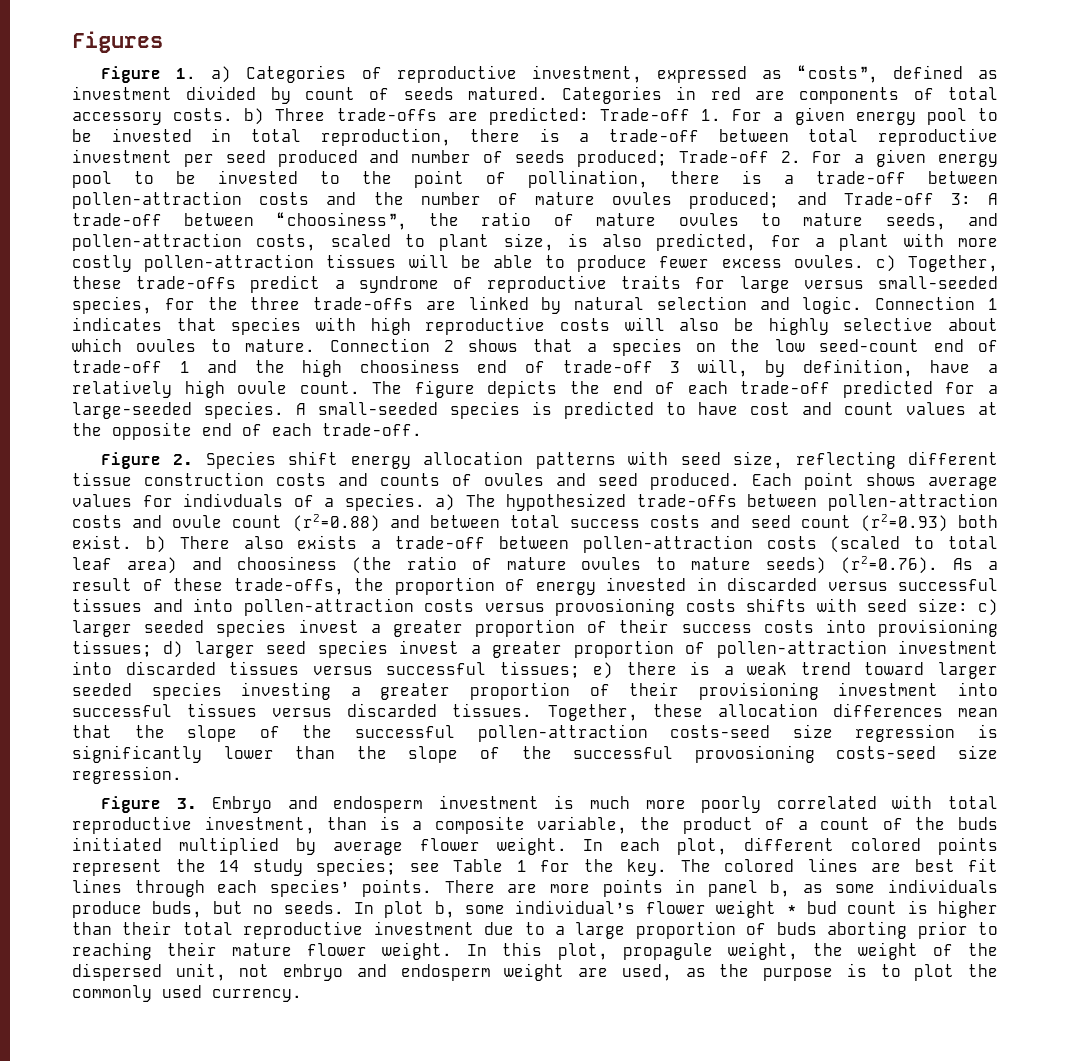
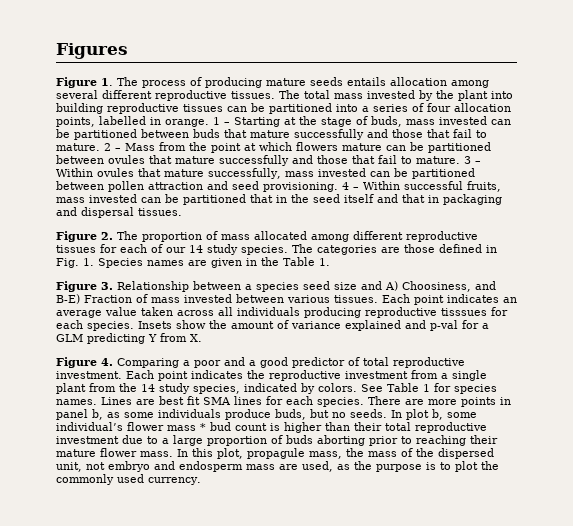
[211,65,999,83] [72,86,998,104] [72,107,998,125] [72,128,998,146] [72,149,998,167] [72,170,998,188] [72,191,998,209] [72,212,999,230] [72,233,998,251] [72,254,998,272] [72,275,998,293] [72,296,998,314] [72,317,998,335] [72,338,998,356] [72,359,998,377] [72,380,998,398] [72,401,998,419] [72,422,422,440] [100,451,999,469] [72,472,998,490] [72,493,998,511] [72,514,998,532] [72,535,999,553] [72,556,999,574] [72,577,998,595] [72,598,998,616] [72,619,998,637] [72,640,999,658] [72,661,999,679] [72,682,999,700] [72,703,998,721] [72,724,999,742] [72,745,999,763] [72,766,182,784] [100,795,998,813] [72,816,998,834] [72,837,998,855] [72,858,998,876] [72,879,433,897] a) Categories of reproductive investment, expressed as “costs”, defined as investment divided by count of seeds matured. Categories in red are components of total accessory costs. b) Three trade-offs are predicted: Trade-off 1. For a given energy pool to be invested in total reproduction, there is a trade-off between total reproductive investment per seed produced and number of seeds produced; Trade-off 2. For a given energy pool to be invested to the point of pollination, there is a trade-off between pollen-attraction costs and the number of mature ovules produced; and Trade-off 3: A trade-off between “choosiness”, the ratio of mature ovules to mature seeds, and pollen-attraction costs, scaled to plant size, is also predicted, for a plant with more costly pollen-attraction tissues will be able to produce fewer excess ovules. c) Together, these trade-offs predict a syndrome of reproductive traits for large versus small-seeded species, for the three trade-offs are linked by natural selection and logic. Connection 1 indicates that species with high reproductive costs will also be highly selective about which ovules to mature. Connection 2 shows that a species on the low seed-count end of trade-off 1 and the high choosiness end of trade-off 3 will, by definition, have a relatively high ovule count. The figure depicts the end of each trade-off predicted for a large-seeded species. A small-seeded species is predicted to have cost and count values at the opposite end of each trade-off. // Figure 2. Species shift energy allocation patterns with seed size, reflecting different tissue construction costs and counts of ovules and seed produced. Each point shows average values for indivduals of a species. a) The hypothesized trade-offs between pollen-attraction costs and ovule count (r2=0.88) and between total success costs and seed count (r2=0.93) both exist. b) There also exists a trade-off between pollen-attraction costs (scaled to total leaf area) and choosiness (the ratio of mature ovules to mature seeds) (r2=0.76). As a result of these trade-offs, the proportion of energy invested in discarded versus successful tissues and into pollen-attraction costs versus provosioning costs shifts with seed size: c) larger seeded species invest a greater proportion of their success costs into provisioning tissues; d) larger seed species invest a greater proportion of pollen-attraction investment into discarded tissues versus successful tissues; e) there is a weak trend toward larger seeded species investing a greater proportion of their provisioning investment into successful tissues versus discarded tissues. Together, these allocation differences mean that the slope of the successful pollen-attraction costs-seed size regression is significantly lower than the slope of the successful provosioning costs-seed size regression. // Figure 3. Embryo and endosperm investment is much more poorly correlated with total reproductive investment, than is a composite variable, the product of a count of the buds initiated multiplied by average flower weight. In each plot, different colored points represent the 14 study species; see Table 1 for the key. The colored lines are best fit lines through each species’ points. -> [117,77,489,88] [56,90,513,101] [56,103,511,114] [56,116,511,127] [56,129,487,140] [56,142,491,153] [56,155,481,166] [56,168,475,179] [56,181,501,192] [56,194,502,205] [56,207,182,218] [56,231,478,242] [56,244,497,255] [56,257,330,268] [56,281,496,292] [56,294,517,305] [56,307,508,318] [56,320,489,331] [56,333,202,344] [56,357,465,368] [56,370,487,381] [56,383,497,394] [56,396,364,407] The process of producing mature seeds entails allocation among several different reproductive tissues. The total mass invested by the plant into building reproductive tissues can be partitioned into a series of four allocation points, labelled in orange. 1 – Starting at the stage of buds, mass invested can be partitioned between buds that mature successfully and those that fail to mature. 2 – Mass from the point at which flowers mature can be partitioned between ovules that mature successfully and those that fail to mature. 3 – Within ovules that mature successfully, mass invested can be partitioned between pollen attraction and seed provisioning. 4 – Within successful fruits, mass invested can be partitioned that in the seed itself and that in packaging and dispersal tissues. // Figure 2. The proportion of mass allocated among different reproductive tissues for each of our 14 study species. The categories are those defined in Fig. 1. Species names are given in the Table 1. // Figure 3. Relationship between a species seed size and A) Choosiness, and B-E) Fraction of mass invested between various tissues. Each point indicates an average value taken across all individuals producing reproductive tisssues for each species. Insets show the amount of variance explained and p-val for a GLM predicting Y from X. // Figure 4. Comparing a poor and a good predictor of total reproductive investment. Each point indicates the reproductive investment from a single plant from the 14 study species, indicated by colors. See Table 1 for species names. Lines are best fit SMA lines for each species.
[716,900,777,918] weight -> [167,425,196,431] mass
[382,942,453,960] weight. -> [140,451,173,457] mass.
[727,942,918,960] weight, the weight -> [309,448,397,459] mass, the mass
[504,963,565,981] weight -> [246,464,275,470] mass

